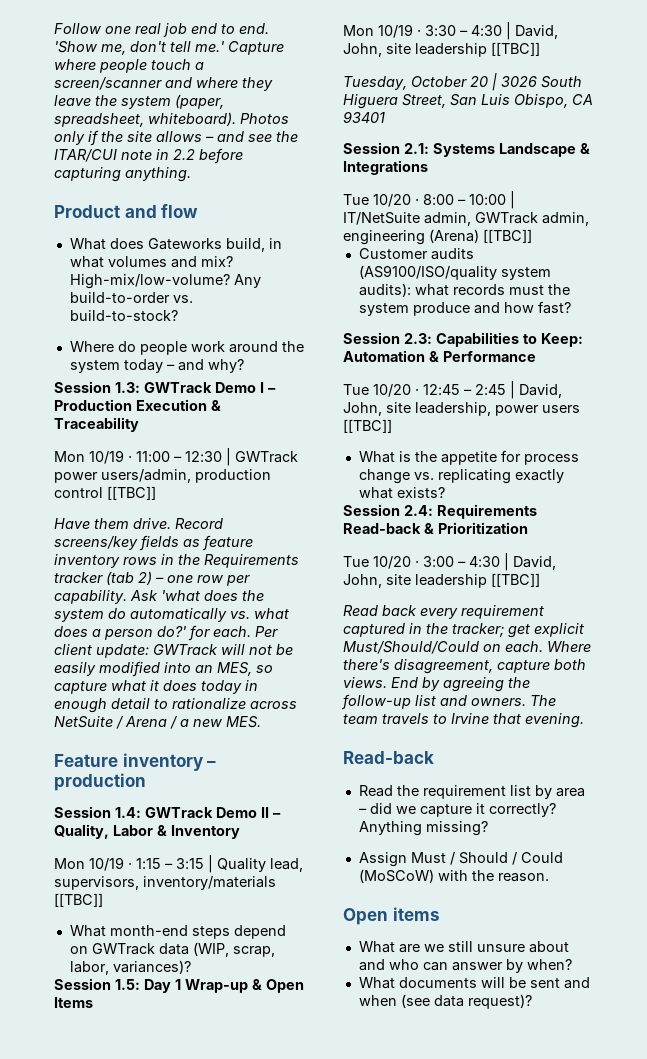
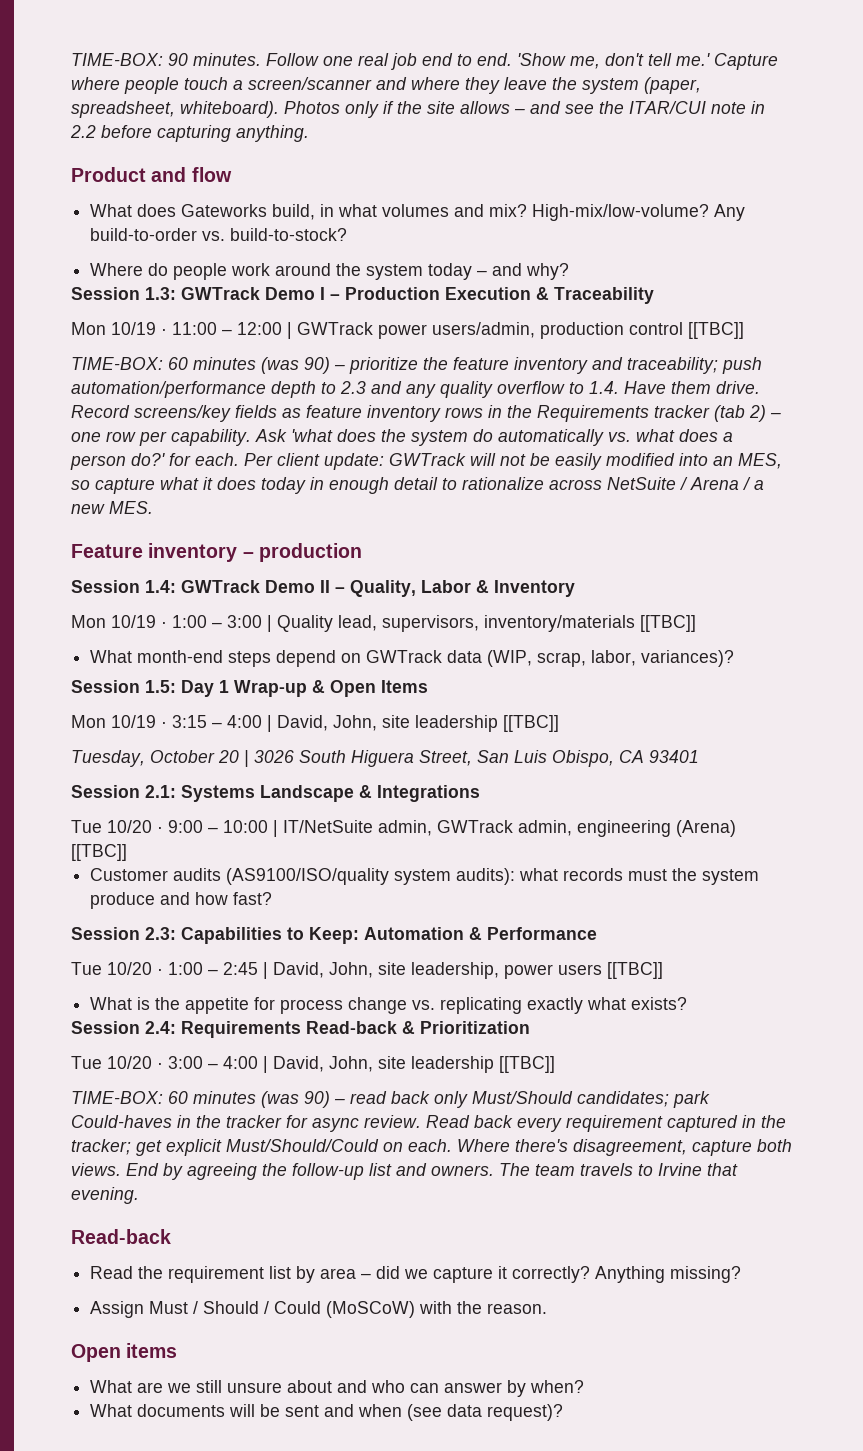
(54, 28) none -> [71,53,261,66] TIME-BOX: 90 minutes.
[185,451,222,462] 12:30 -> [237,322,282,335] 12:00
(156, 493) none -> [71,357,762,374] [71,381,619,398] TIME-BOX: 60 minutes (was 90) – prioritize the feature inventory and traceability; push automation/performance depth to 2.3 and any quality overflow to 1.4.
[136,858,204,869] 1:15 – 3:15 -> [172,615,262,628] 1:00 – 3:00
[425,25,502,36] 3:30 – 4:30 -> [172,715,262,728] 3:15 – 4:00
[423,194,454,205] 8:00 -> [168,820,203,833] 9:00
[423,384,460,395] 12:45 -> [168,962,203,975] 1:00
[469,553,556,571] [343,573,540,588] 4:30 | David, John, site leadership [[TBC]] // -> [223,1056,555,1073] [71,1091,710,1108] [71,1115,421,1132] 4:00 | David, John, site leadership [[TBC]] // TIME-BOX: 60 minutes (was 90) – read back only Must/Should candidates; park Could-haves in the tracker for async review.

